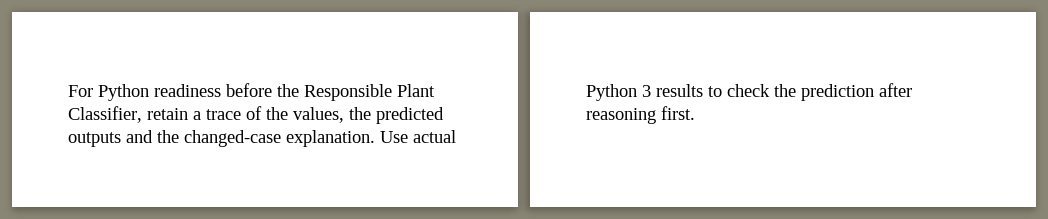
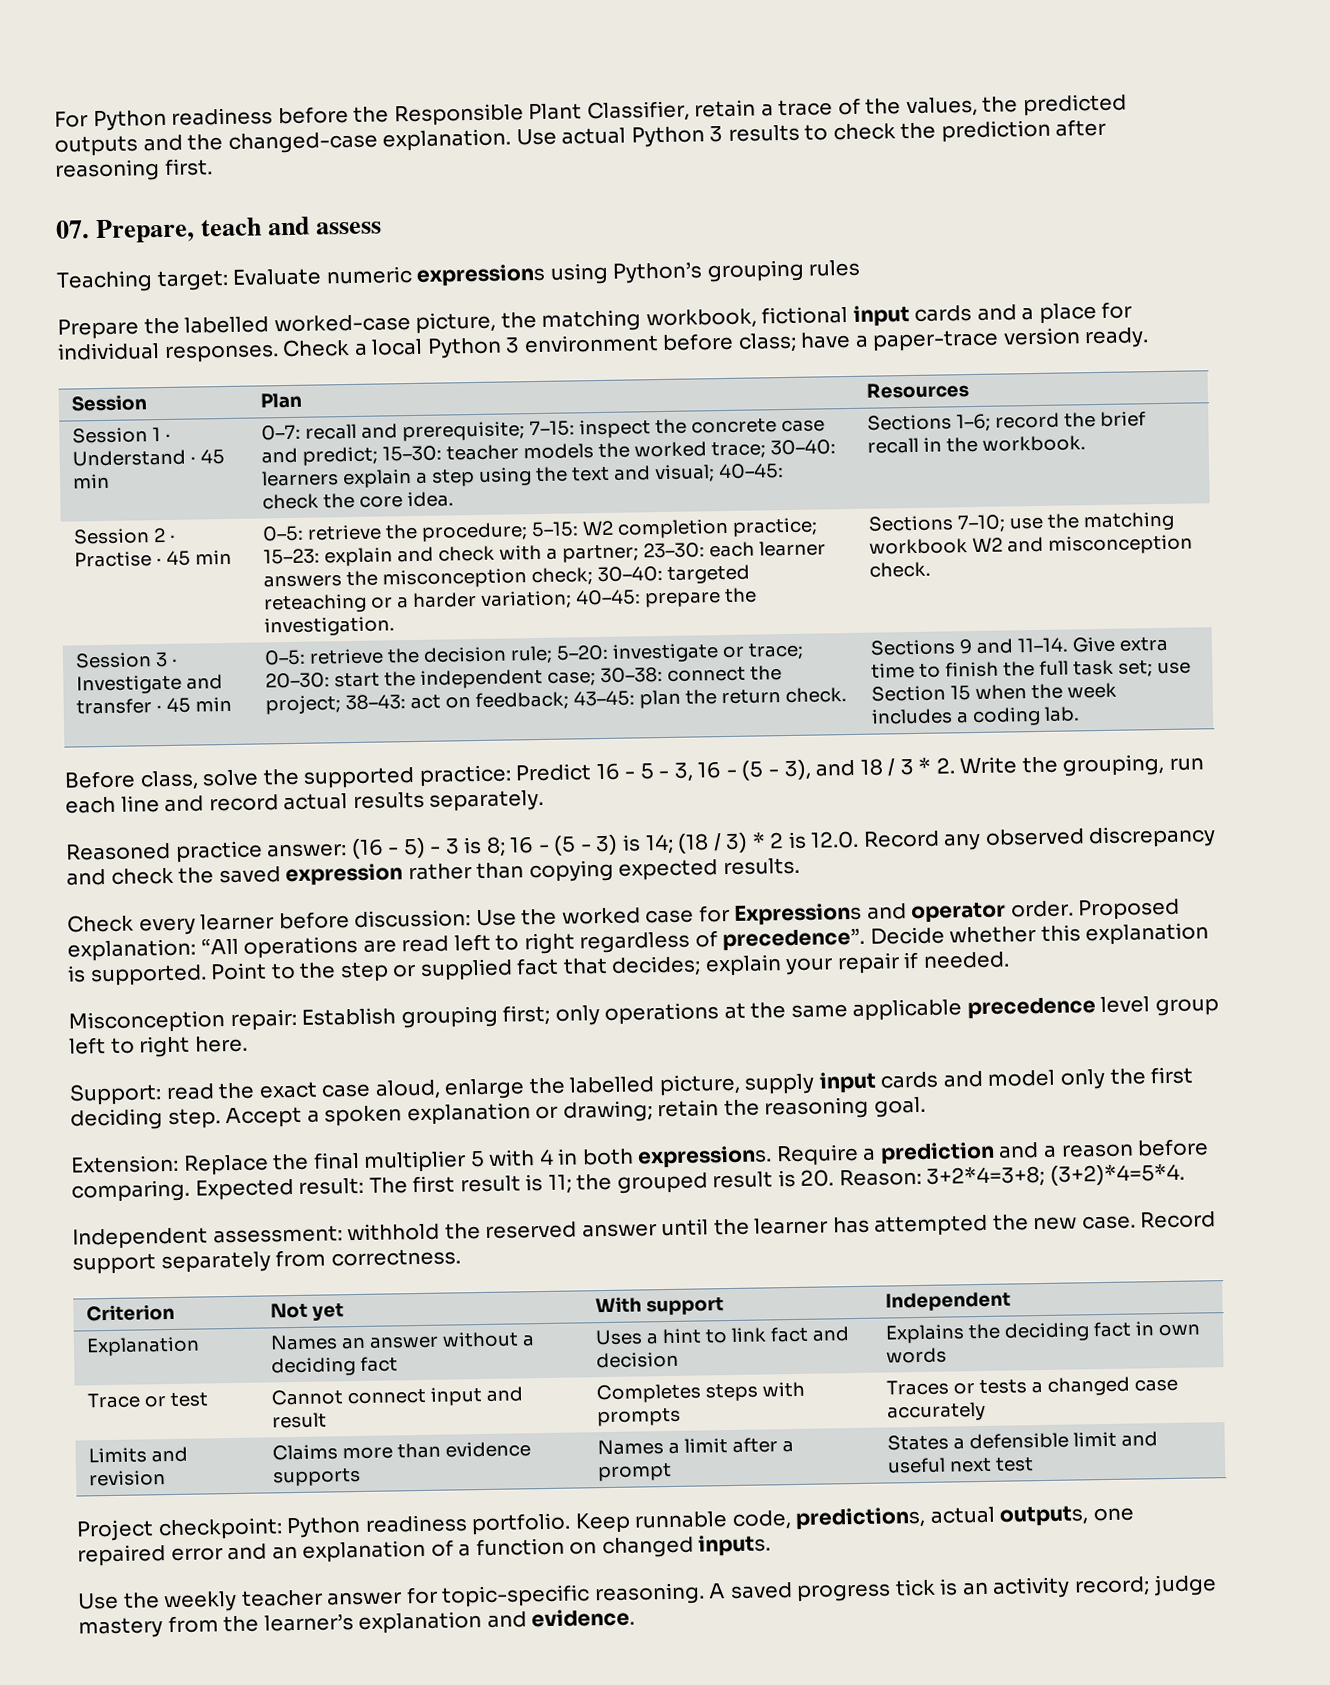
(695, 113) none -> [55,216,383,244] [56,259,861,293] [57,301,1133,340] [57,327,1150,363] [70,394,147,412] [259,392,302,409] [865,382,969,399] [71,427,171,444] [71,449,225,467] [72,473,110,489] [260,418,825,442] [260,439,836,466] [260,463,784,489] [261,491,454,510] [866,411,1146,432] [866,435,1086,454] [72,527,176,545] [73,549,232,568] [261,517,818,542] [262,540,826,567] [262,564,750,589] [262,587,757,614] [263,616,395,637] [867,511,1175,533] [868,534,1193,555] [868,561,931,578] [74,651,178,669] [75,674,223,695] [75,696,232,715] [263,642,804,666] [264,665,782,689] [264,687,847,715] [869,636,1168,656] [870,659,1191,679] [870,682,1117,702] [870,706,1080,727] [64,753,1204,791] [65,789,545,814] [65,825,1217,863] [66,857,800,887] [67,897,1181,936] [67,922,1210,962] [67,951,1011,987] [68,996,1219,1034] [69,1035,248,1058] [69,1066,1194,1106] [70,1096,926,1131] [70,1138,1210,1176] [71,1163,1186,1203] [72,1210,1217,1250] [72,1248,461,1275] [85,1303,175,1322] [269,1302,344,1322] [594,1296,724,1316] [884,1291,1011,1312] [85,1336,200,1357] [269,1331,535,1351] [270,1356,398,1377] [594,1326,850,1346] [595,1351,679,1369] [884,1321,1200,1344] [885,1347,947,1364] [86,1392,208,1409] [270,1386,523,1406] [271,1412,327,1429] [595,1381,805,1404] [596,1407,681,1427] [885,1376,1178,1396] [886,1401,986,1422] [87,1446,188,1464] [88,1470,166,1487] [271,1441,531,1461] [272,1467,361,1487] [596,1437,794,1456] [596,1462,672,1482] [886,1431,1158,1451] [886,1457,1034,1474] [76,1505,1134,1542] [77,1534,772,1567] [77,1574,1217,1613] [78,1608,636,1639] // 07. Prepare, teach and assess // Teaching target: Evaluate numeric expressions using Python’s grouping rules // Prepare the labelled worked-case picture, the matching workbook, fictional input cards and a place for individual responses. Check a local Python 3 environment before class; have a paper-trace version ready. // Session | Plan | Resources // Session 1 · Understand · 45 min | 0–7: recall and prerequisite; 7–15: inspect the concrete case and predict; 15–30: teacher models the worked trace; 30–40: learners explain a step using the text and visual; 40–45: check the core idea. | Sections 1–6; record the brief recall in the workbook. // Session 2 · Practise · 45 min | 0–5: retrieve the procedure; 5–15: W2 completion practice; 15–23: explain and check with a partner; 23–30: each learner answers the misconception check; 30–40: targeted reteaching or a harder variation; 40–45: prepare the investigation. | Sections 7–10; use the matching workbook W2 and misconception check. // Session 3 · Investigate and transfer · 45 min | 0–5: retrieve the decision rule; 5–20: investigate or trace; 20–30: start the independent case; 30–38: connect the project; 38–43: act on feedback; 43–45: plan the return check. | Sections 9 and 11–14. Give extra time to finish the full task set; use Section 15 when the week includes a coding lab. // Before class, solve the supported practice: Predict 16 - 5 - 3, 16 - (5 - 3), and 18 / 3 * 2. Write the grouping, run each line and record actual results separately. // Reasoned practice answer: (16 - 5) - 3 is 8; 16 - (5 - 3) is 14; (18 / 3) * 2 is 12.0. Record any observed discrepancy and check the saved expression rather than copying expected results. // Check every learner before discussion: Use the worked case for Expressions and operator order. Proposed explanation: “All operations are read left to right regardless of precedence”. Decide whether this explanation is supported. Point to the step or supplied fact that decides; explain your repair if needed. // Misconception repair: Establish grouping first; only operations at the same applicable precedence level group left to right here. // Support: read the exact case aloud, enlarge the labelled picture, supply input cards and model only the first deciding step. Accept a spoken explanation or drawing; retain the reasoning goal. // Extension: Replace the final multiplier 5 with 4 in both expressions. Require a prediction and a reason before comparing. Expected result: The first result is 11; the grouped result is 20. Reason: 3+2*4=3+8; (3+2)*4=5*4. // Independent assessment: withhold the reserved answer until the learner has attempted the new case. Record support separately from correctness. // Criterion | Not yet | With support | Independent // Explanation | Names an answer without a deciding fact | Uses a hint to link fact and decision | Explains the deciding fact in own words // Trace or test | Cannot connect input and result | Completes steps with prompts | Traces or tests a changed case accurately // Limits and revision | Claims more than evidence supports | Names a limit after a prompt | States a defensible limit and useful next test // Project checkpoint: Python readiness portfolio. Keep runnable code, predictions, actual outputs, one repaired error and an explanation of a function on changed inputs. // Use the weekly teacher answer for topic-specific reasoning. A saved progress tick is an activity record; judge mastery from the learner’s explanation and evidence.

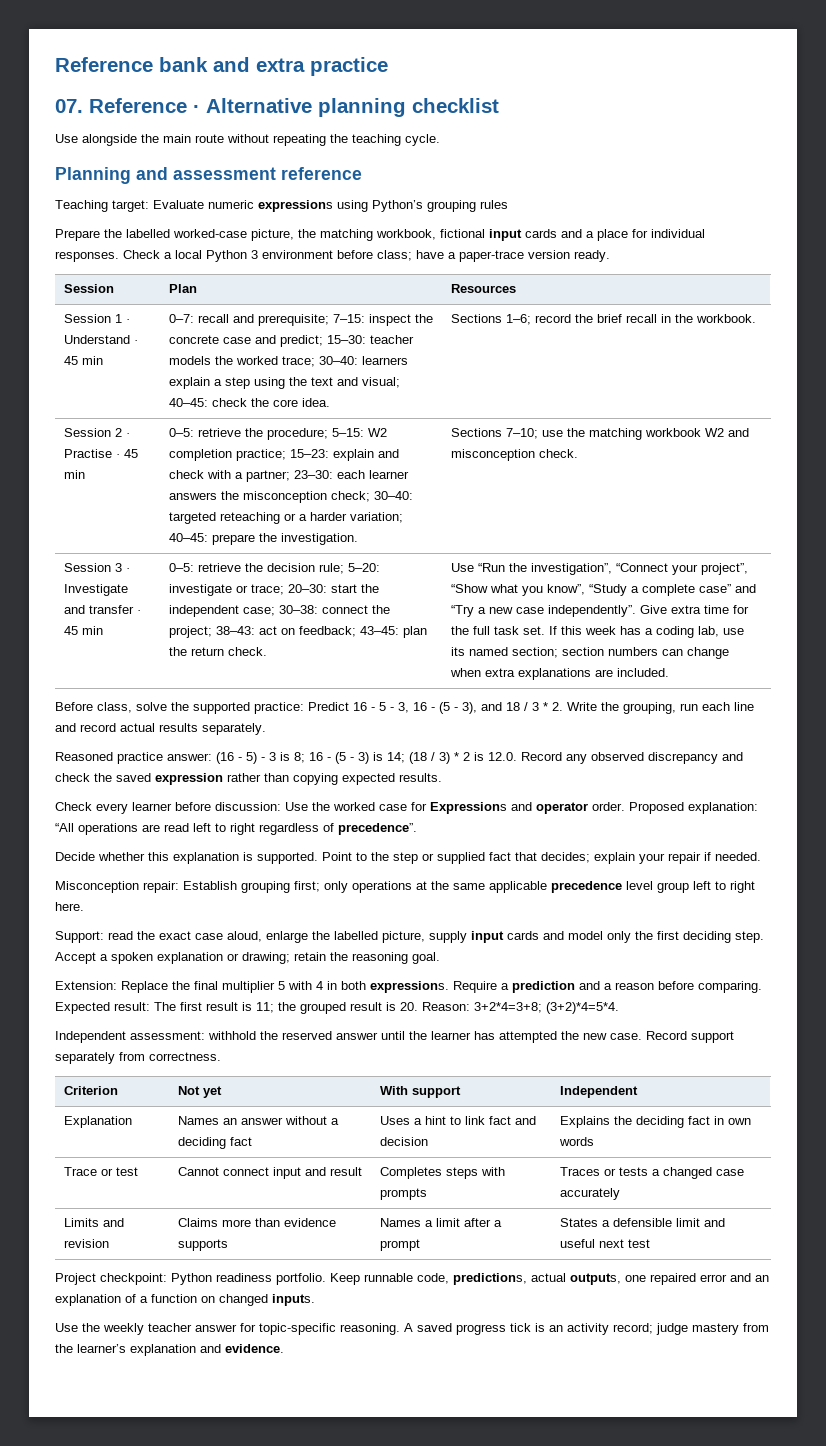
[54,93,1128,132] [54,118,1107,157] [54,158,213,182] [55,216,383,244] For Python readiness before the Responsible Plant Classifier, retain a trace of the values, the predicted outputs and the changed-case explanation. Use actual Python 3 results to check the prediction after reasoning first. // 07. Prepare, teach and assess -> [55,57,388,76] [55,98,499,117] [55,134,440,146] [55,167,362,184] Reference bank and extra practice // 07. Reference · Alternative planning checklist // Use alongside the main route without repeating the teaching cycle. // Planning and assessment reference
[869,637,1068,656] Sections 9 and 11–14. -> [451,563,749,575] [451,584,757,596] [451,605,637,617] Use “Run the investigation”, “Connect your project”, “Show what you know”, “Study a complete case” and “Try a new case independently”.
[918,661,999,678] to finish -> [733,605,750,614] for
[1117,660,1191,677] [870,682,1117,702] [870,706,1080,727] set; use Section 15 when the week includes a coding lab. -> [523,626,745,638] [451,647,730,659] [450,668,670,680] set. If this week has a coding lab, use its named section; section numbers can change when extra explanations are included.
(866, 939) none -> (417, 829) //

